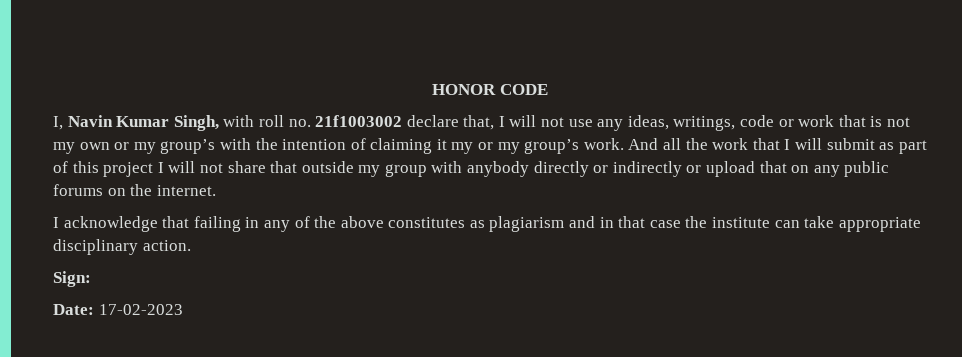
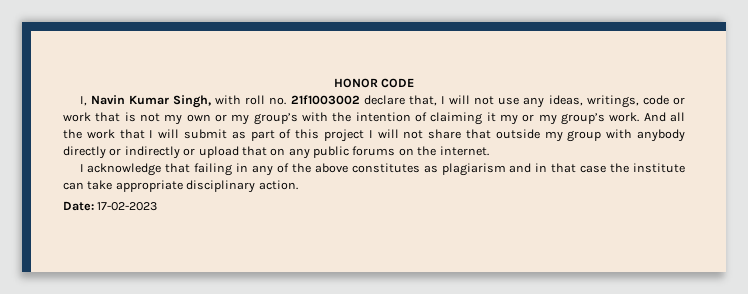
[53,271,91,287] // Sign: -> (298, 185) none

